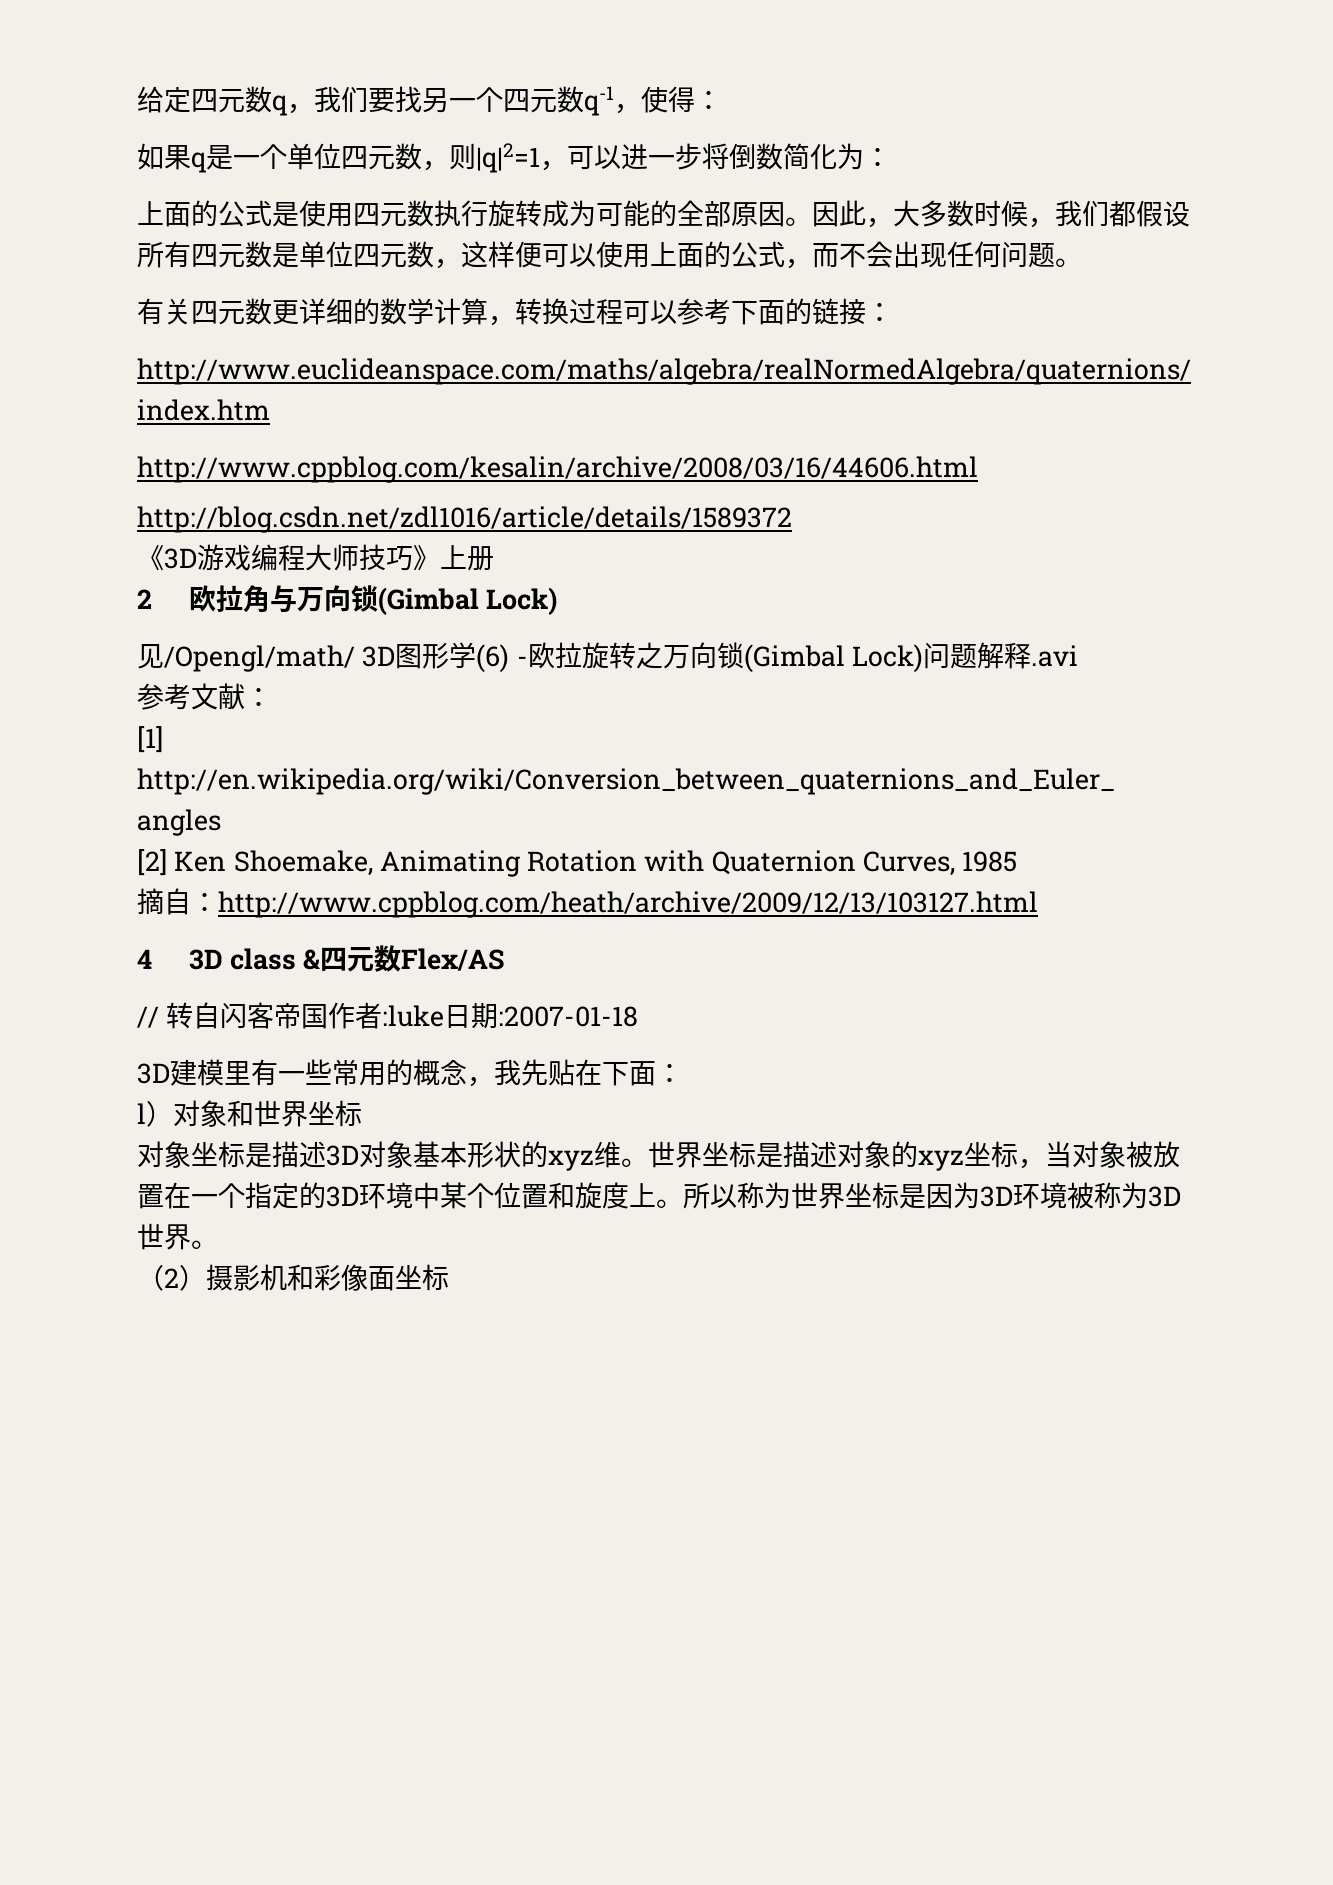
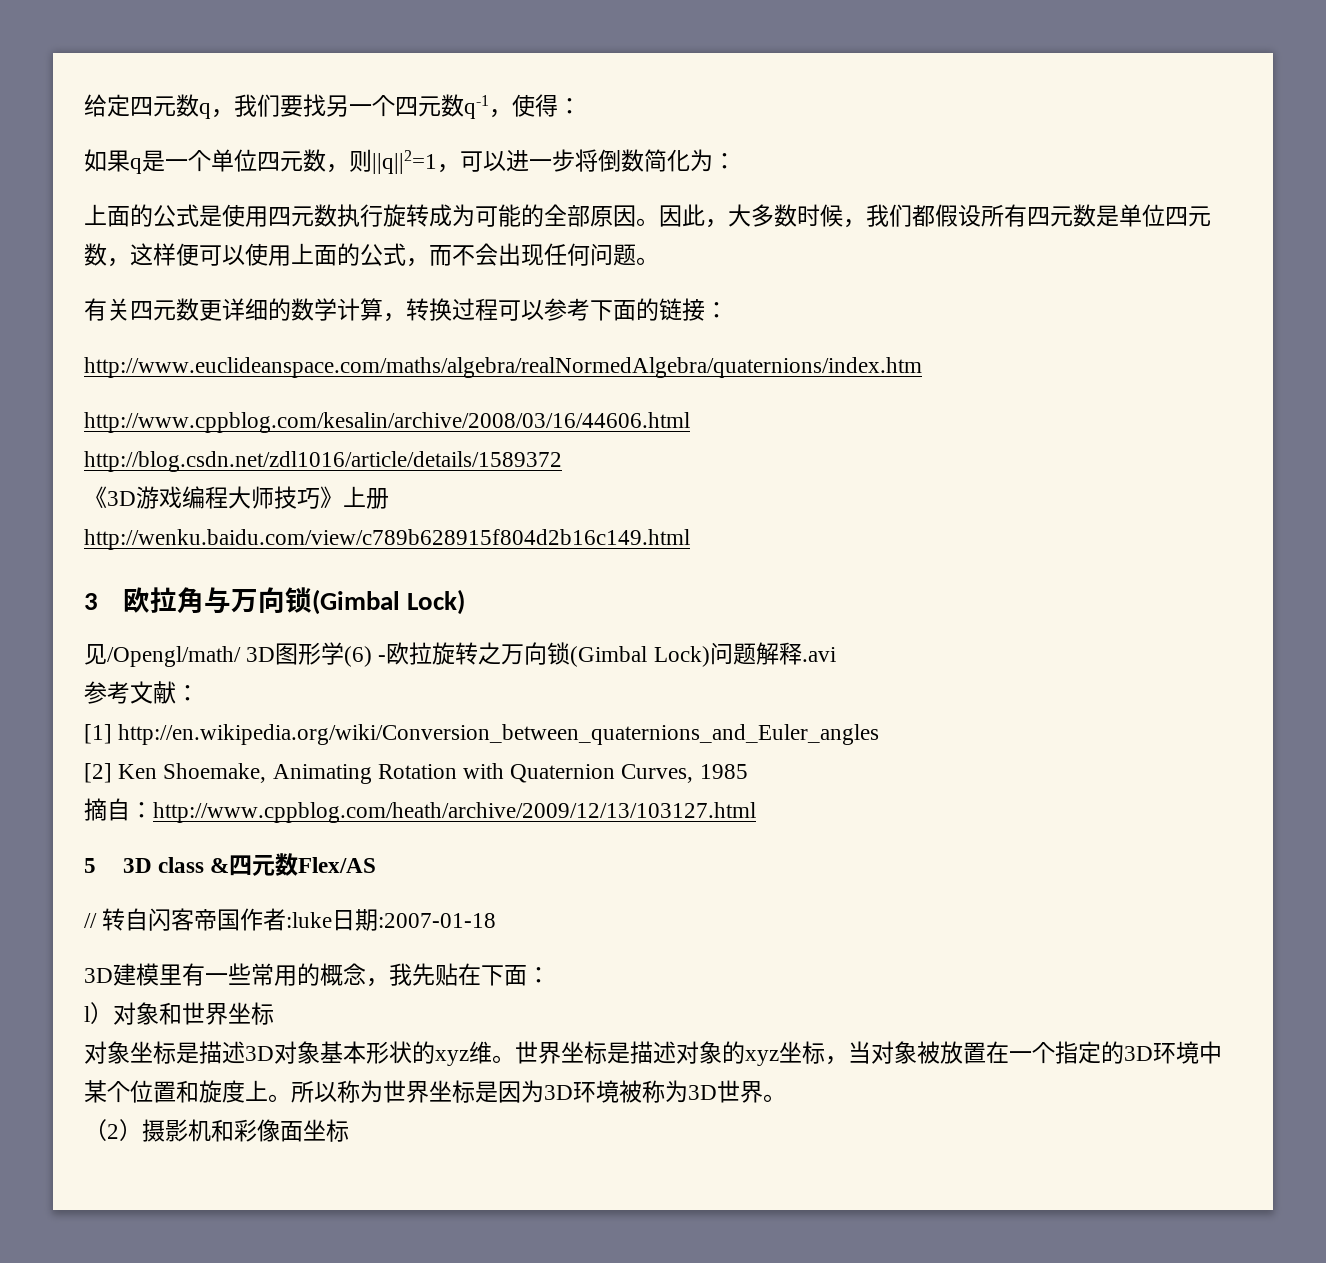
[476,143,540,173] |q|2=1 -> [372,150,437,174] ||q||2=1
[137,589,152,609] 2 -> [84,529,690,550] [84,593,98,610] http://wenku.baidu.com/view/c789b628915f804d2b16c149.html // 3
[137,949,152,969] 4 -> [84,858,96,873] 5

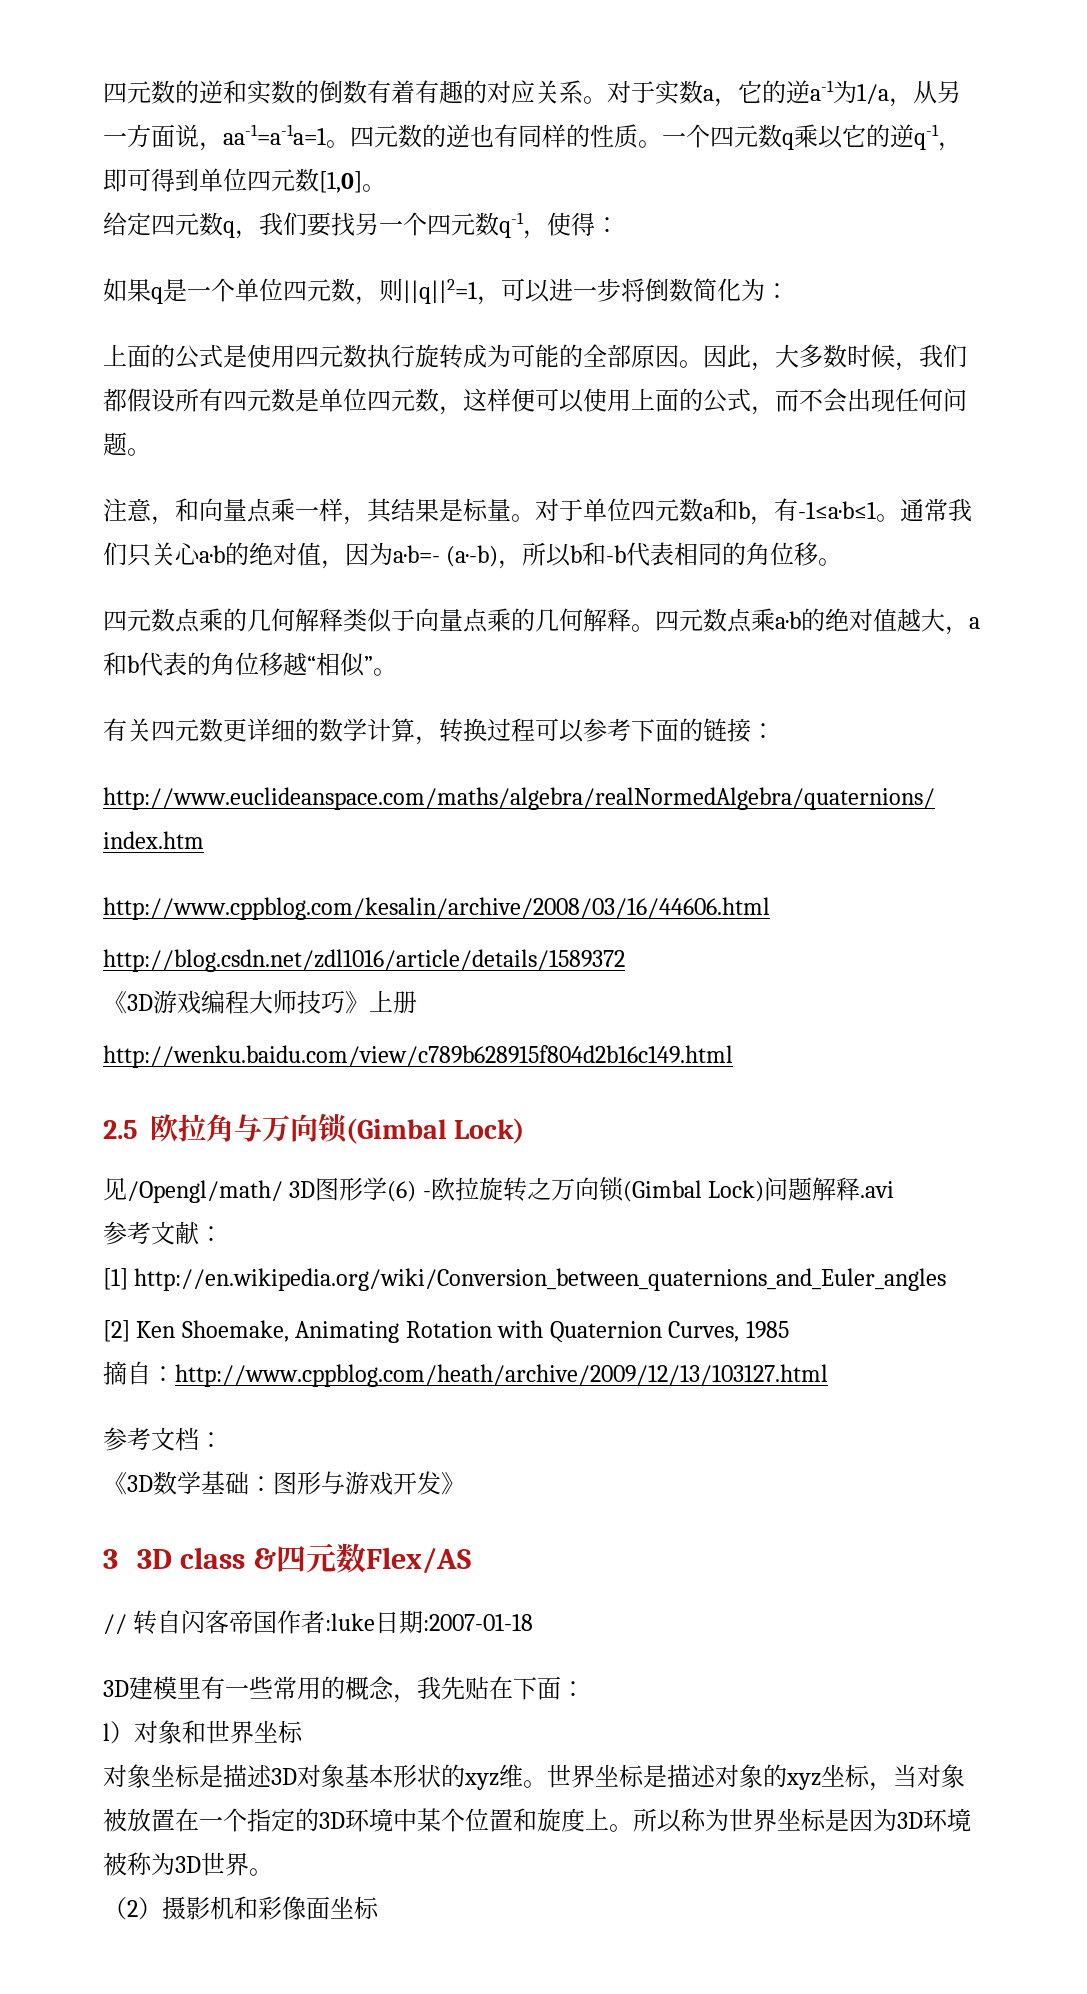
(84, 105) none -> [103,80,961,107] [103,124,962,151] [103,168,386,193] 四元数的逆和实数的倒数有着有趣的对应关系。对于实数a，它的逆a-1为1/a，从另一方面说，aa-1=a-1a=1。四元数的逆也有同样的性质。一个四元数q乘以它的逆q-1，即可得到单位四元数[1,0]。 //
(659, 261) none -> [103,498,972,525] [103,542,843,569] [103,608,980,635] [103,652,397,677] // 注意，和向量点乘一样，其结果是标量。对于单位四元数a和b，有-1≤a·b≤1。通常我们只关心a·b的绝对值，因为a·b=- (a·-b)，所以b和-b代表相同的角位移。 // 四元数点乘的几何解释类似于向量点乘的几何解释。四元数点乘a·b的绝对值越大，a和b代表的角位移越“相似”。
[84,593,98,610] 3 -> [103,1120,138,1139] 2.5
[84,858,96,873] 5 -> [103,1427,223,1451] [103,1471,465,1495] [103,1549,118,1569] 参考文档： // 《3D数学基础：图形与游戏开发》 // 3

